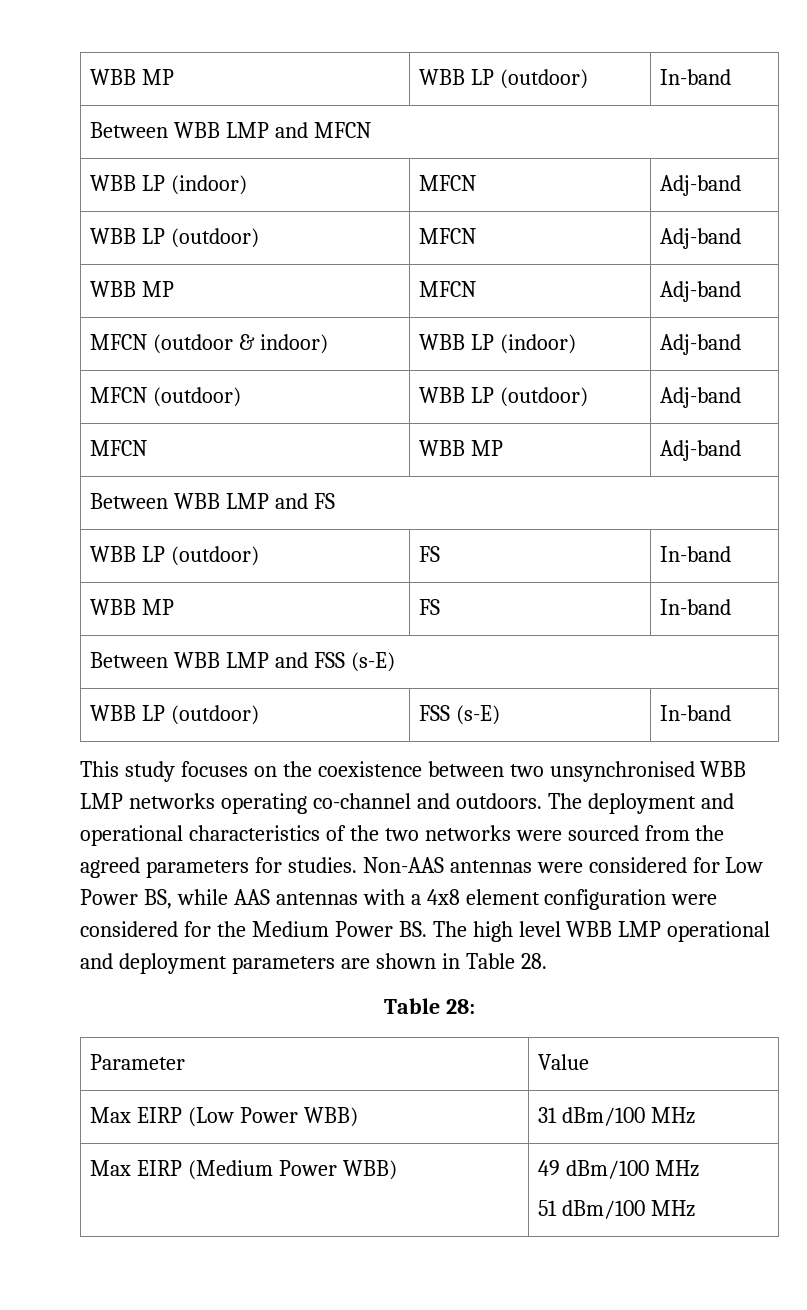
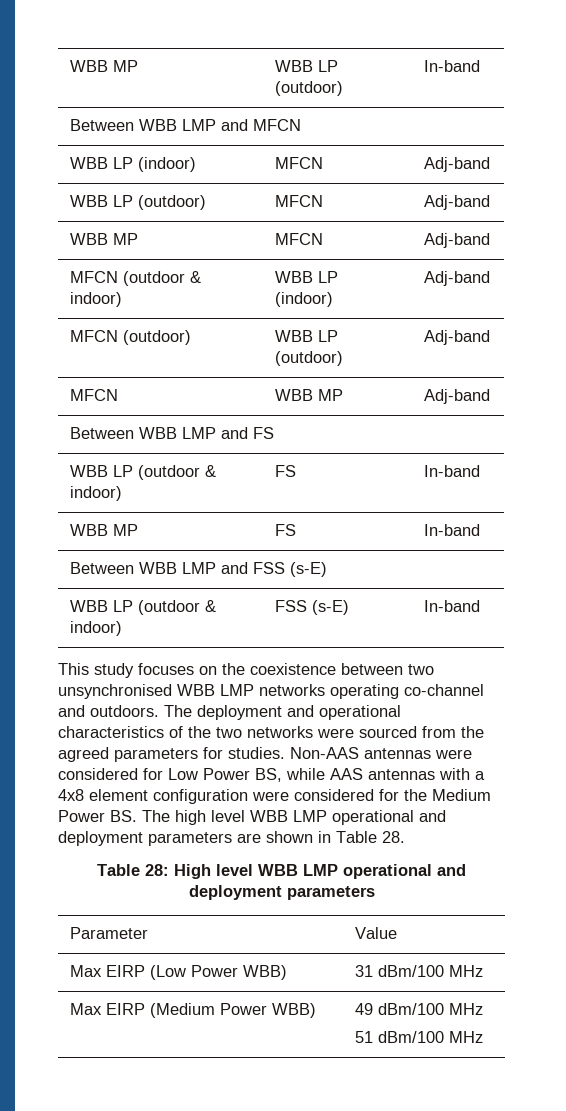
[171,546,260,566] (outdoor) -> [138,465,217,480] [70,486,123,501] (outdoor & indoor)
[171,705,260,725] (outdoor) -> [138,600,217,615] [70,621,123,636] (outdoor & indoor)
(475, 1006) none -> [174,864,466,879] [188,885,375,900] High level WBB LMP operational and deployment parameters

